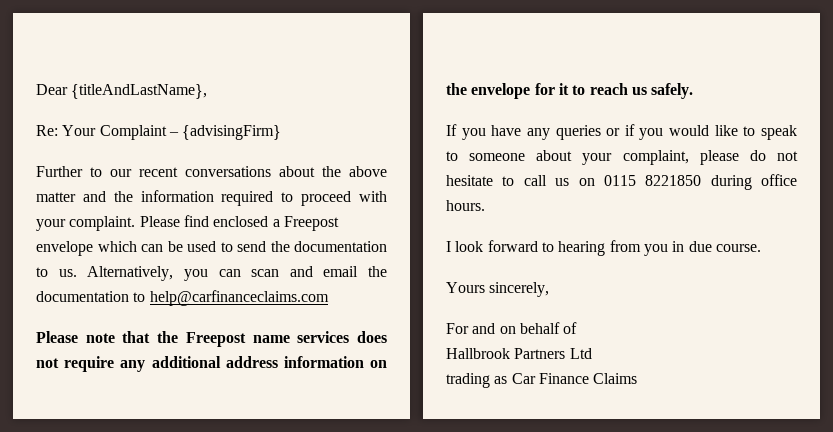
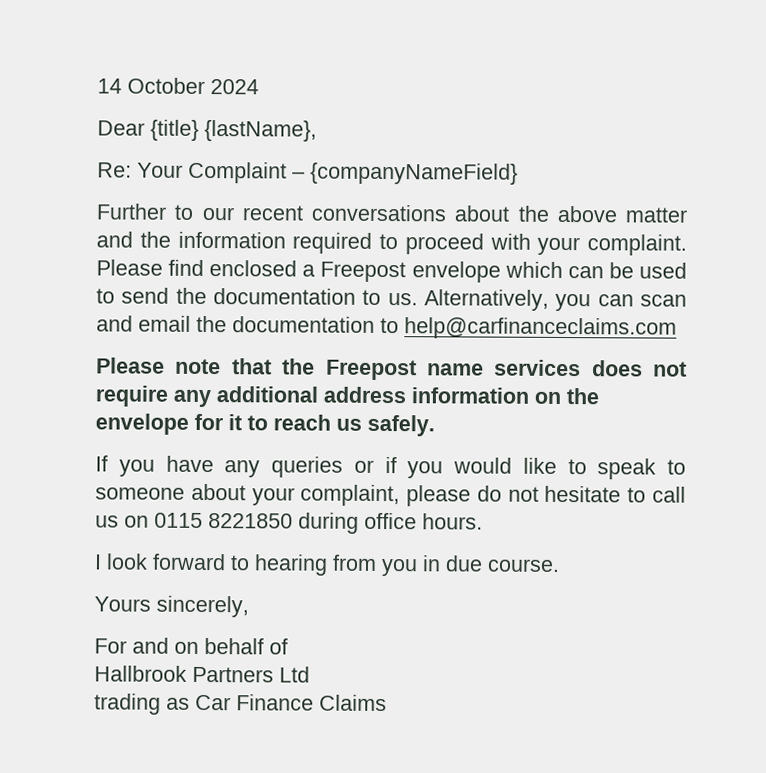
[36,84,208,99] Dear {titleAndLastName}, -> [97,77,259,95] [97,119,317,142] 14 October 2024 // Dear {title} {lastName},
[182,125,282,140] {advisingFirm} -> [310,162,518,185] {companyNameField}

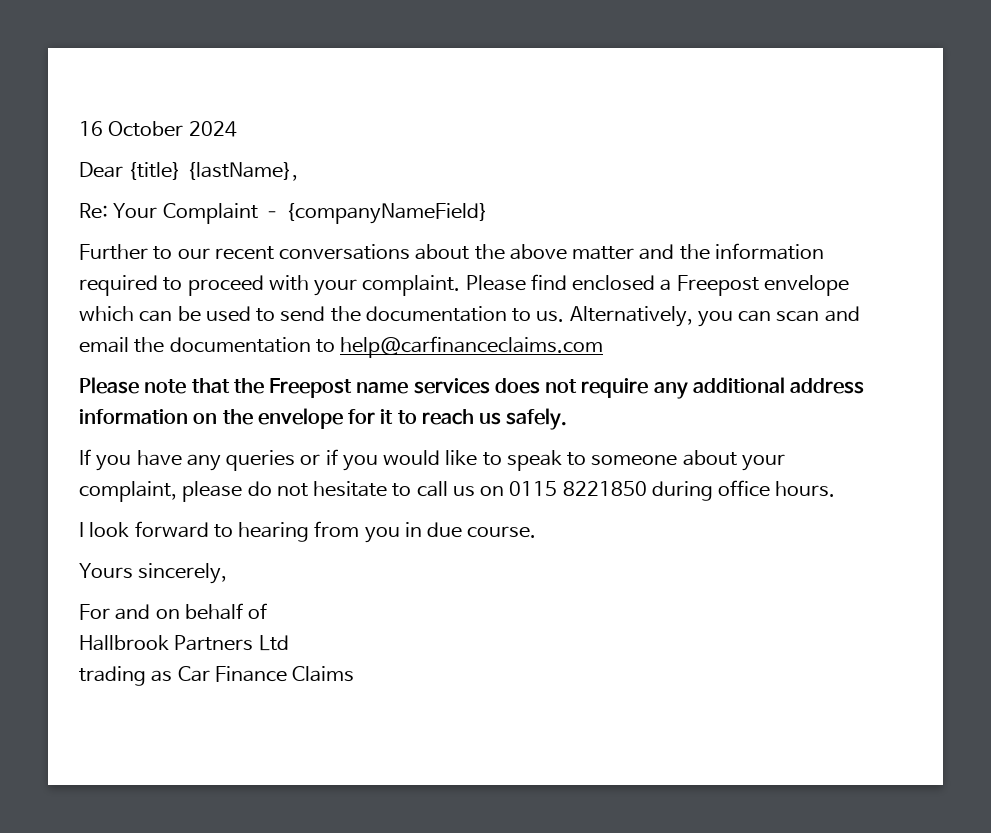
[97,78,122,94] 14 -> [79,121,103,136] 16

